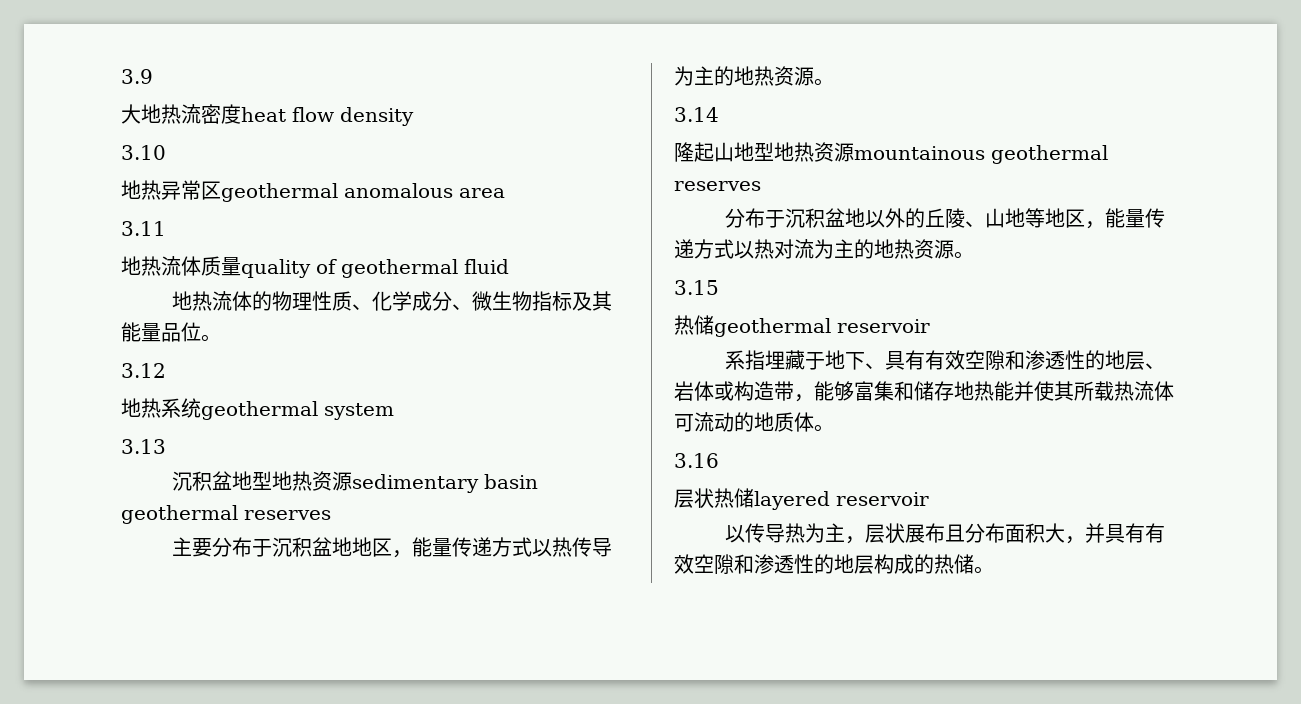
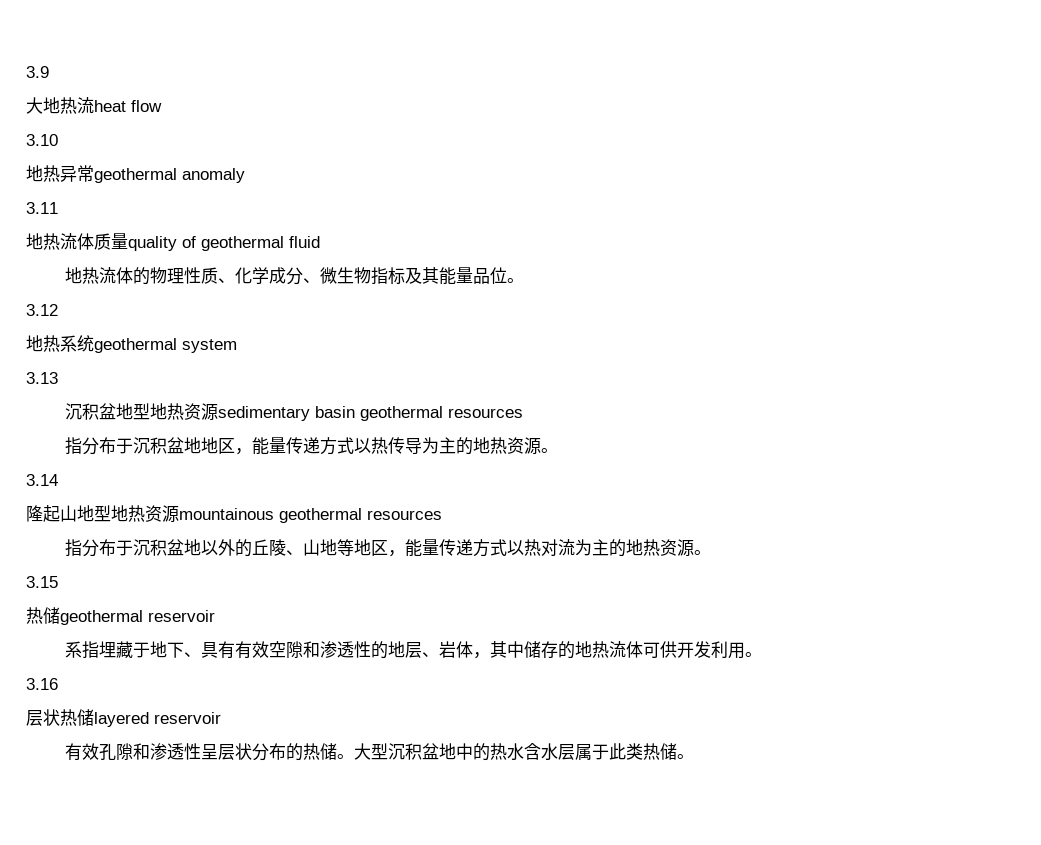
[201,104,241,124] 密度 -> (94, 105) none
[340,107,414,126] density -> (162, 106) none
[201,181,505,202] 区geothermal anomalous area -> [94,168,245,183] geothermal anomaly
[244,510,331,520] [171,537,212,557] reserves // 主要 -> [448,408,524,418] [65,437,83,455] resources // 指
[674,181,761,191] reserves // -> [367,510,442,520] [65,539,83,557] resources // 指
[714,381,1174,402] [674,412,814,432] 或构造带，能够富集和储存地热能并使其所载热流体可流动的地质体 -> [473,641,746,659] ，其中储存的地热流体可供开发利用
[724,523,1165,544] [674,554,934,574] 以传导热为主，层状展布且分布面积大，并具有有效空隙和渗透性的地层构成的 -> [65,743,644,761] 有效孔隙和渗透性呈层状分布的热储。大型沉积盆地中的热水含水层属于此类

